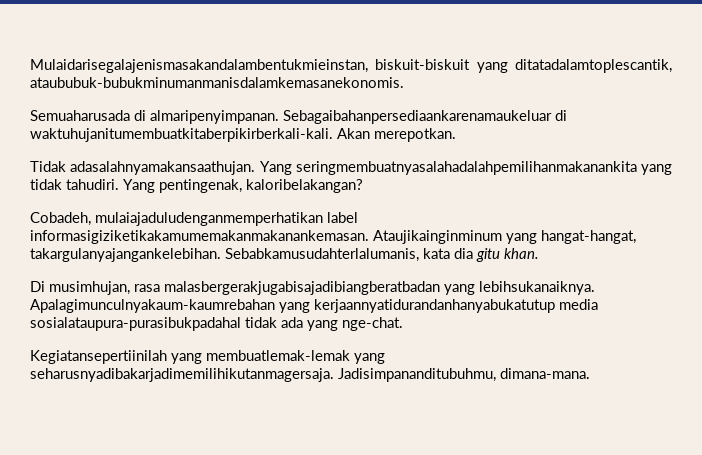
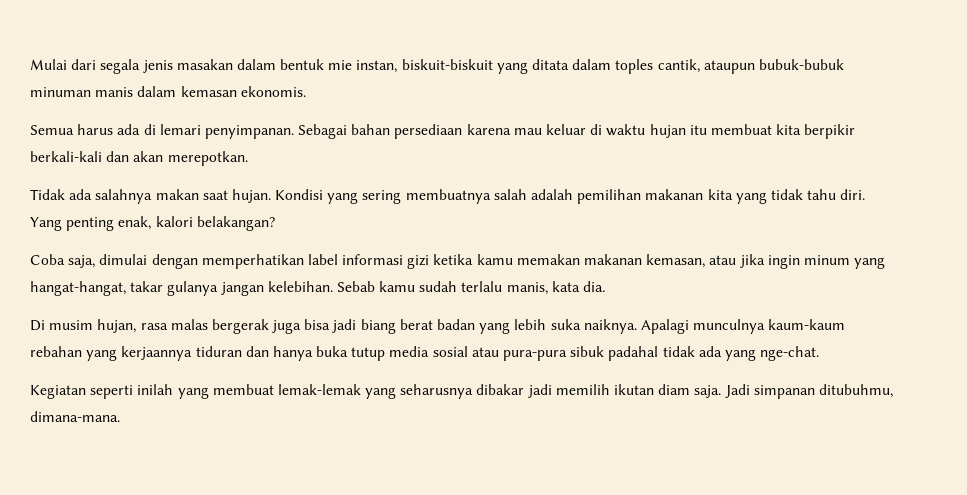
[30,59,672,73] [30,77,404,88] [30,110,567,124] [30,128,456,142] [30,161,672,175] [30,179,363,193] [30,212,358,226] [30,230,636,244] [30,248,539,262] [30,281,595,295] [30,299,598,313] [30,317,403,331] [30,350,385,364] [30,368,496,382] Mulaidarisegalajenismasakandalambentukmieinstan, biskuit-biskuit yang ditatadalamtoplescantik, ataububuk-bubukminumanmanisdalamkemasanekonomis. // Semuaharusada di almaripenyimpanan. Sebagaibahanpersediaankarenamaukeluar di waktuhujanitumembuatkitaberpikirberkali-kali. Akan merepotkan. // Tidak adasalahnyamakansaathujan. Yang seringmembuatnyasalahadalahpemilihanmakanankita yang tidak tahudiri. Yang pentingenak, kaloribelakangan? // Cobadeh, mulaiajaduludenganmemperhatikan label informasigiziketikakamumemakanmakanankemasan. Ataujikainginminum yang hangat-hangat, takargulanyajangankelebihan. Sebabkamusudahterlalumanis, kata dia gitu khan. // Di musimhujan, rasa malasbergerakjugabisajadibiangberatbadan yang lebihsukanaiknya. Apalagimunculnyakaum-kaumrebahan yang kerjaannyatidurandanhanyabukatutup media sosialataupura-purasibukpadahal tidak ada yang nge-chat. // Kegiatansepertiinilah yang membuatlemak-lemak yang seharusnyadibakarjadimemilihikutanmagersaja. Jadisimpananditubuhmu, -> [30,59,844,74] [30,86,306,97] [30,124,856,139] [30,151,248,166] [30,189,866,204] [30,216,275,231] [30,254,886,269] [30,281,606,296] [30,319,846,334] [30,346,820,361] [30,384,893,399] Mulai dari segala jenis masakan dalam bentuk mie instan, biskuit-biskuit yang ditata dalam toples cantik, ataupun bubuk-bubuk minuman manis dalam kemasan ekonomis. // Semua harus ada di lemari penyimpanan. Sebagai bahan persediaan karena mau keluar di waktu hujan itu membuat kita berpikir berkali-kali dan akan merepotkan. // Tidak ada salahnya makan saat hujan. Kondisi yang sering membuatnya salah adalah pemilihan makanan kita yang tidak tahu diri. Yang penting enak, kalori belakangan? // Coba saja, dimulai dengan memperhatikan label informasi gizi ketika kamu memakan makanan kemasan, atau jika ingin minum yang hangat-hangat, takar gulanya jangan kelebihan. Sebab kamu sudah terlalu manis, kata dia. // Di musim hujan, rasa malas bergerak juga bisa jadi biang berat badan yang lebih suka naiknya. Apalagi munculnya kaum-kaum rebahan yang kerjaannya tiduran dan hanya buka tutup media sosial atau pura-pura sibuk padahal tidak ada yang nge-chat. // Kegiatan seperti inilah yang membuat lemak-lemak yang seharusnya dibakar jadi memilih ikutan diam saja. Jadi simpanan ditubuhmu,

